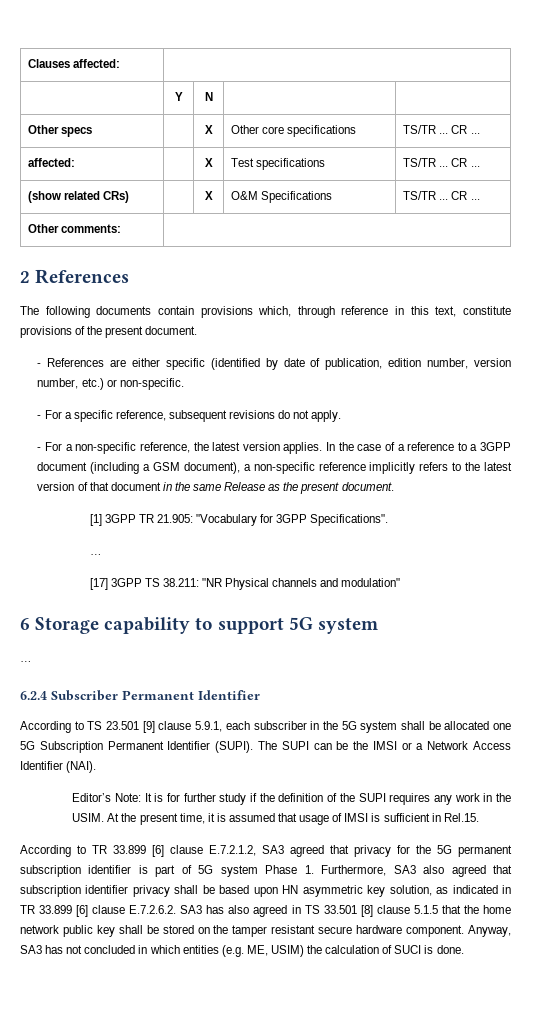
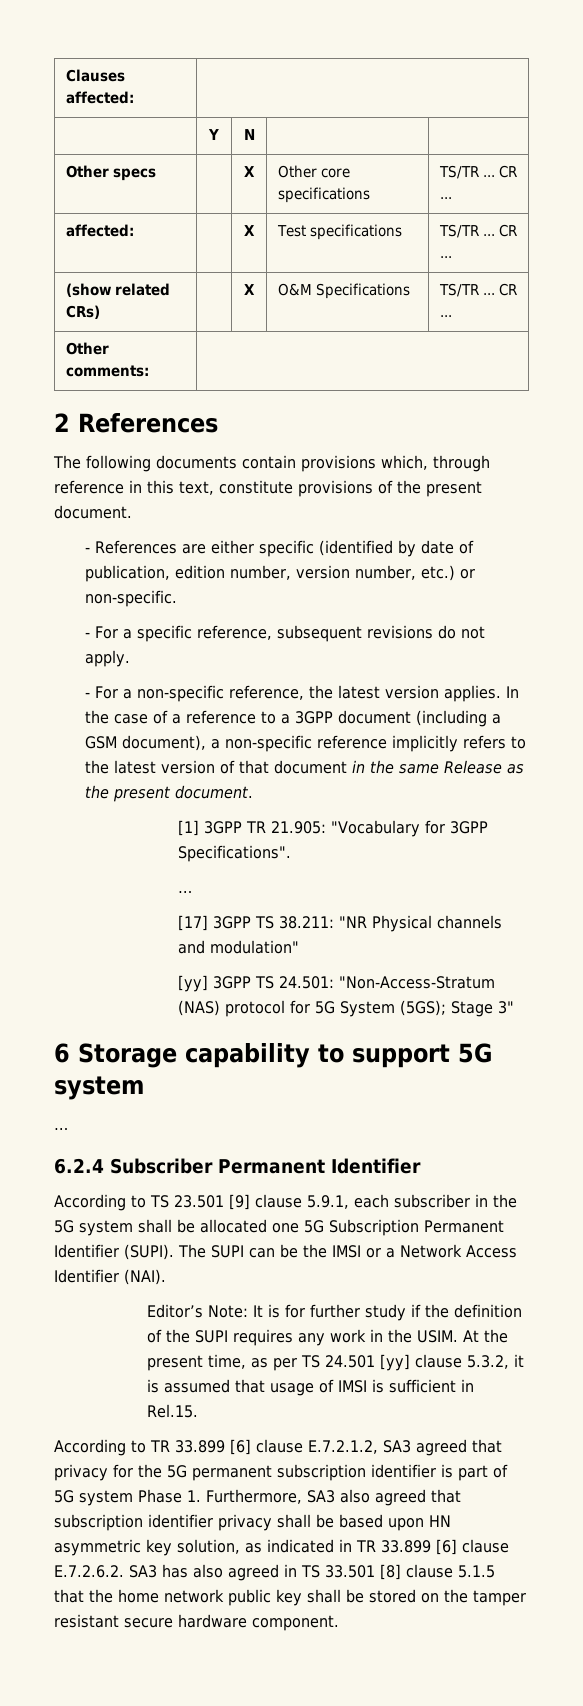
(401, 582) none -> [177,975,495,992] [177,1000,514,1017] // [yy] 3GPP TS 24.501: "Non-Access-Stratum (NAS) protocol for 5G System (5GS); Stage 3"
(205, 818) none -> [250,1354,509,1371] as per TS 24.501 [yy] clause 5.3.2,
[468,925,511,937] [20,945,464,957] Anyway, SA3 has not concluded in which entities (e.g. ME, USIM) the calculation of SUCI is done. -> (339, 1623) none

